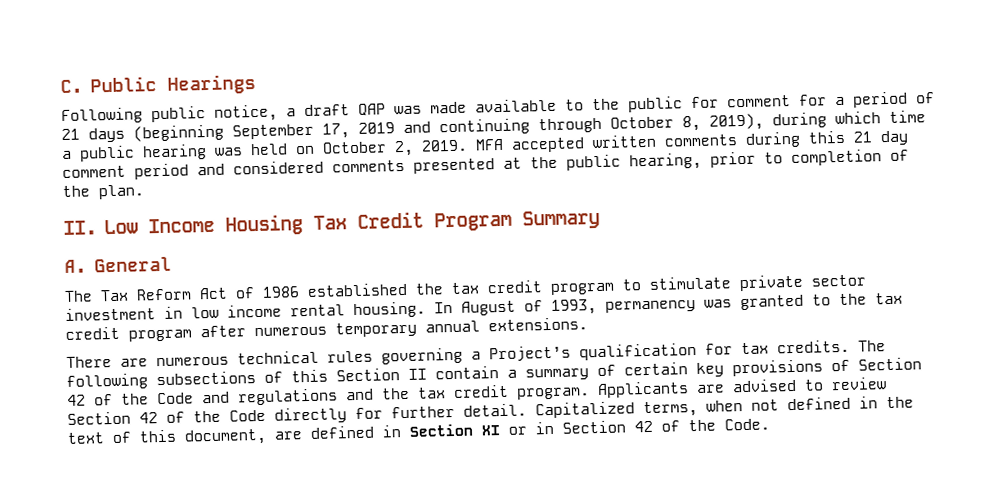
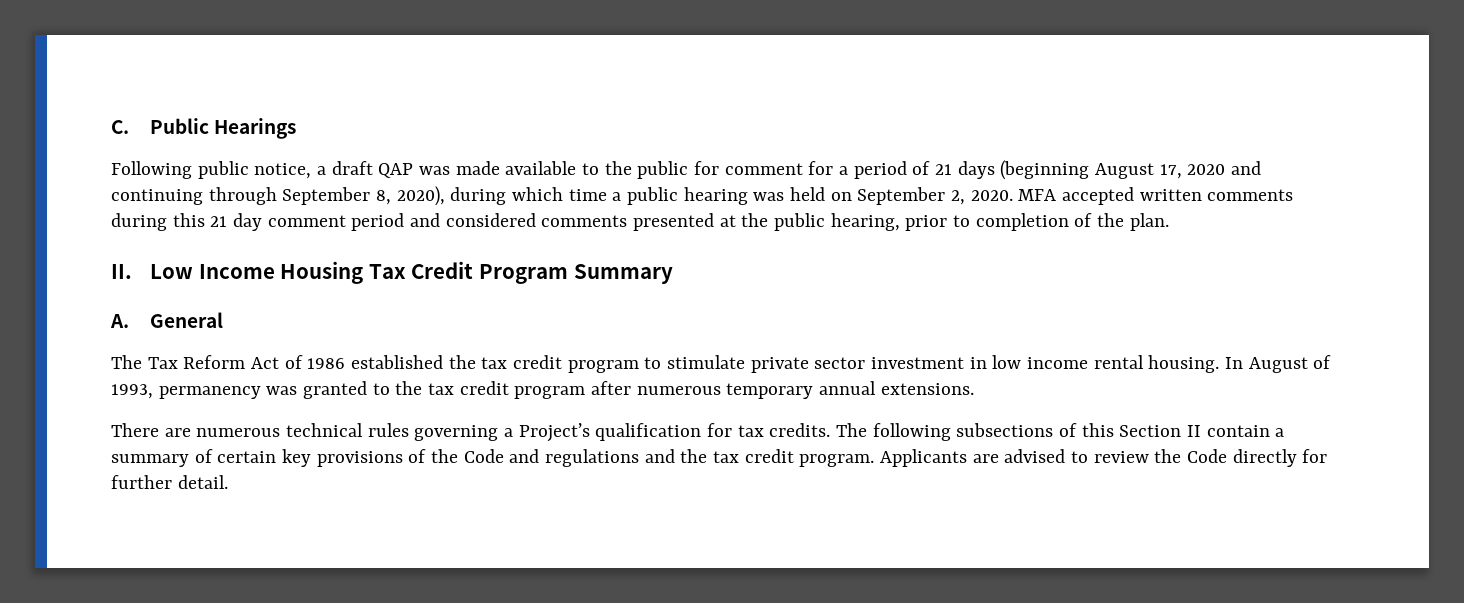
[232,113,764,140] September 17, 2019 and continuing through October 8, 2019), -> [1095,161,1262,179] [111,186,445,206] August 17, 2020 and continuing through September 8, 2020),
[322,139,468,157] October 2, 2019. -> [857,187,1013,205] September 2, 2020.
[858,357,922,371] [67,394,113,406] Section 42 of -> (427, 456) none
[67,411,185,425] Section 42 of -> (1149, 457) none
[535,396,914,419] [67,418,770,446] Capitalized terms, when not defined in the text of this document, are defined in Section XI or in Section 42 of the Code. -> (228, 482) none

